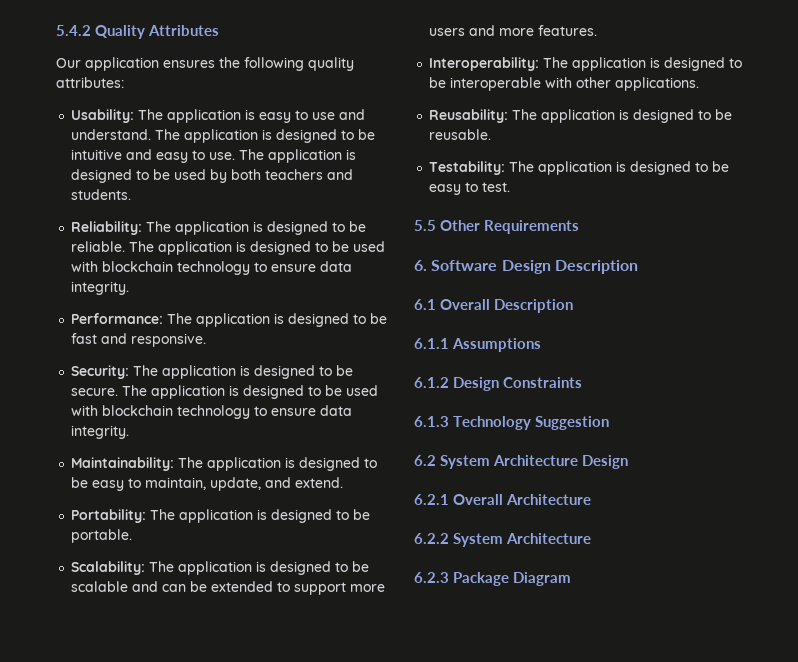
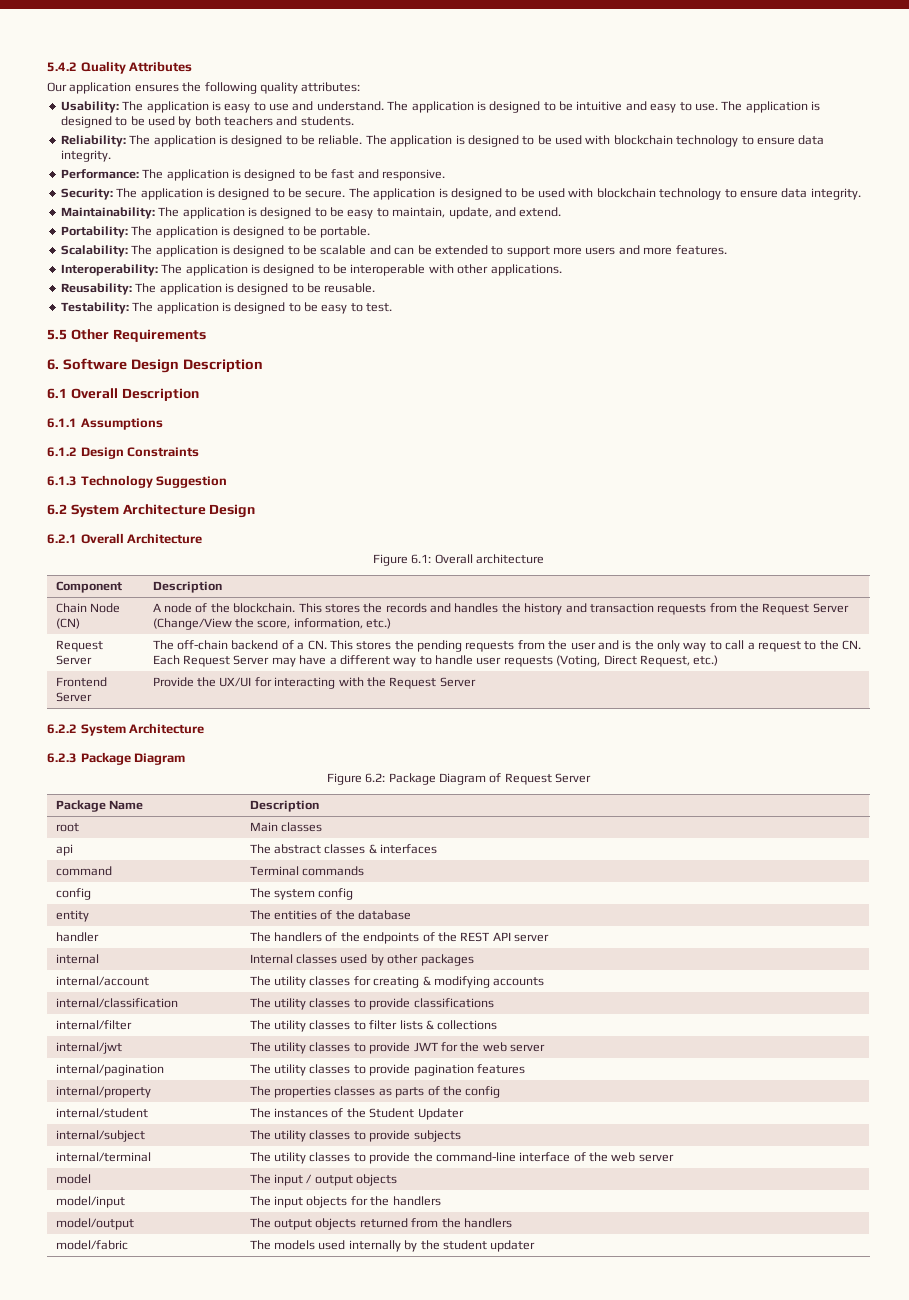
(591, 499) none -> [372,554,545,566] [55,581,122,593] [152,581,222,593] [55,603,121,613] [55,618,80,629] [152,603,849,615] [152,618,392,630] [55,640,103,652] [55,655,92,665] [152,640,862,652] [152,655,719,667] [55,677,107,687] [55,692,92,702] [152,677,476,689] // Figure 6.1: Overall architecture // Component | Description // Chain Node (CN) | A node of the blockchain. This stores the records and handles the history and transaction requests from the Request Server (Change/View the score, information, etc.) // Request Server | The off-chain backend of a CN. This stores the pending requests from the user and is the only way to call a request to the CN. Each Request Server may have a different way to handle user requests (Voting, Direct Request, etc.) // Frontend Server | Provide the UX/UI for interacting with the Request Server
(571, 579) none -> [326,773,592,785] [55,800,144,812] [249,800,319,812] [55,823,79,832] [249,822,323,832] [55,844,73,856] [249,844,438,854] [55,866,112,876] [249,866,365,876] [55,888,91,900] [249,888,354,900] [55,910,89,922] [249,910,412,920] [55,932,99,942] [249,932,550,944] [55,954,99,964] [249,954,474,966] [55,976,149,986] [249,976,545,988] [55,998,178,1008] [249,998,494,1010] [55,1020,132,1030] [249,1020,498,1032] [55,1042,122,1054] [249,1042,546,1054] [55,1064,164,1076] [249,1064,525,1076] [55,1086,151,1098] [249,1086,501,1098] [55,1108,148,1118] [249,1108,464,1120] [55,1130,145,1142] [249,1130,461,1142] [55,1152,151,1162] [249,1152,674,1164] [55,1174,91,1184] [249,1174,398,1186] [55,1196,125,1208] [249,1196,441,1208] [55,1218,134,1230] [249,1218,512,1230] [55,1240,128,1250] [249,1240,536,1252] // Figure 6.2: Package Diagram of Request Server // Package Name | Description // root | Main classes // api | The abstract classes & interfaces // command | Terminal commands // config | The system config // entity | The entities of the database // handler | The handlers of the endpoints of the REST API server // internal | Internal classes used by other packages // internal/account | The utility classes for creating & modifying accounts // internal/classification | The utility classes to provide classifications // internal/filter | The utility classes to filter lists & collections // internal/jwt | The utility classes to provide JWT for the web server // internal/pagination | The utility classes to provide pagination features // internal/property | The properties classes as parts of the config // internal/student | The instances of the Student Updater // internal/subject | The utility classes to provide subjects // internal/terminal | The utility classes to provide the command-line interface of the web server // model | The input / output objects // model/input | The input objects for the handlers // model/output | The output objects returned from the handlers // model/fabric | The models used internally by the student updater

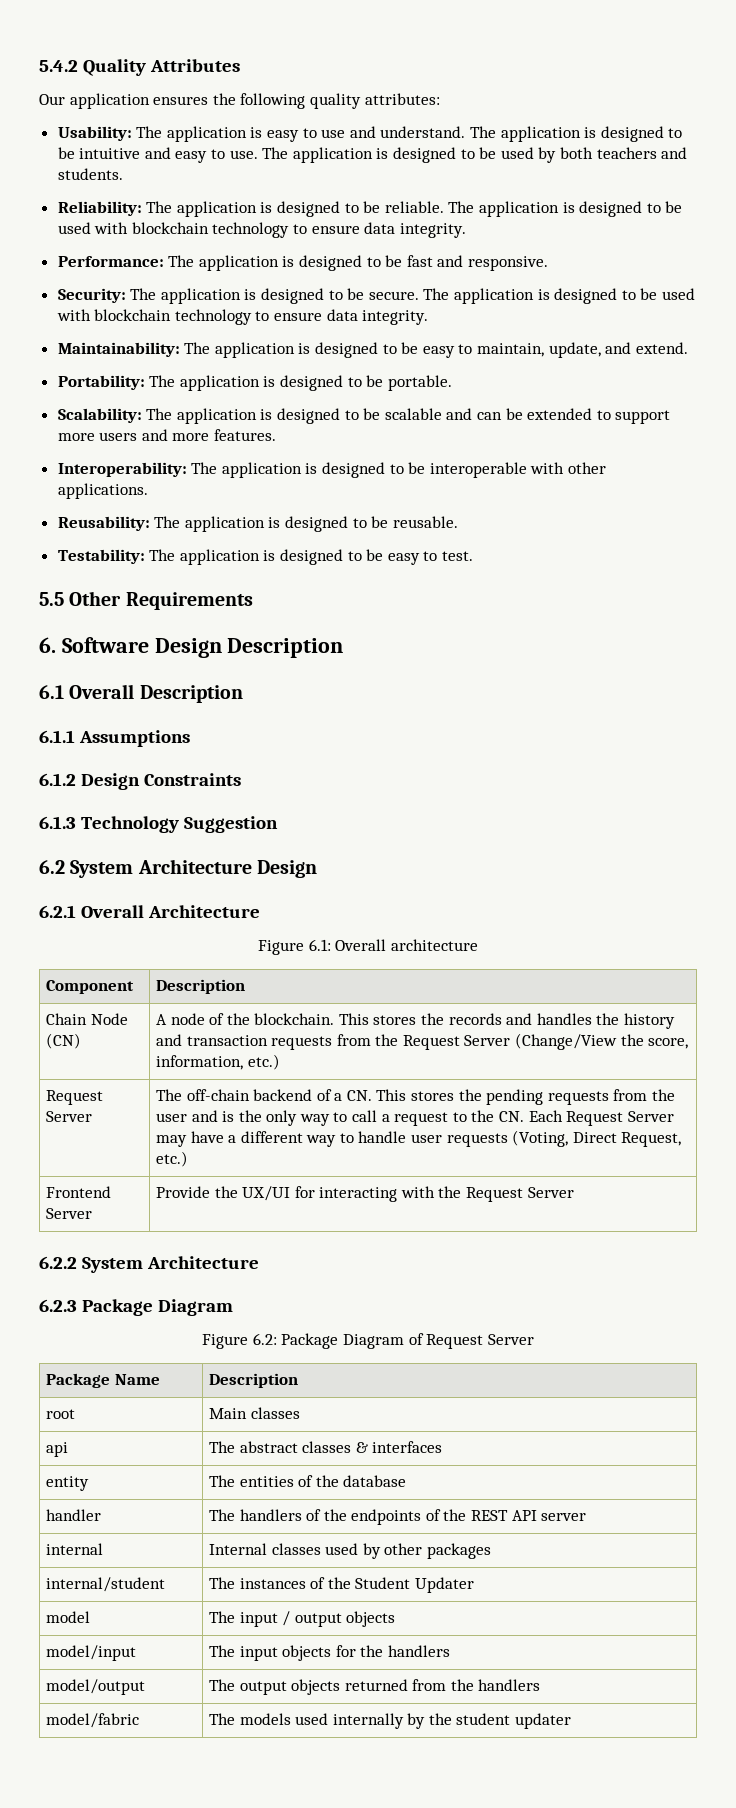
[55,866,112,876] [249,866,365,876] [55,888,91,900] [249,888,354,900] // command | Terminal commands // config | The system config -> (443, 1447) none
[55,976,149,986] [249,976,545,988] [55,998,178,1008] [249,998,494,1010] [55,1020,132,1030] [249,1020,498,1032] [55,1042,122,1054] [249,1042,546,1054] [55,1064,164,1076] [249,1064,525,1076] [55,1086,151,1098] [249,1086,501,1098] // internal/account | The utility classes for creating & modifying accounts // internal/classification | The utility classes to provide classifications // internal/filter | The utility classes to filter lists & collections // internal/jwt | The utility classes to provide JWT for the web server // internal/pagination | The utility classes to provide pagination features // internal/property | The properties classes as parts of the config -> (491, 1551) none
[55,1130,145,1142] [249,1130,461,1142] [55,1152,151,1162] [249,1152,674,1164] // internal/subject | The utility classes to provide subjects // internal/terminal | The utility classes to provide the command-line interface of the web server -> (474, 1585) none

